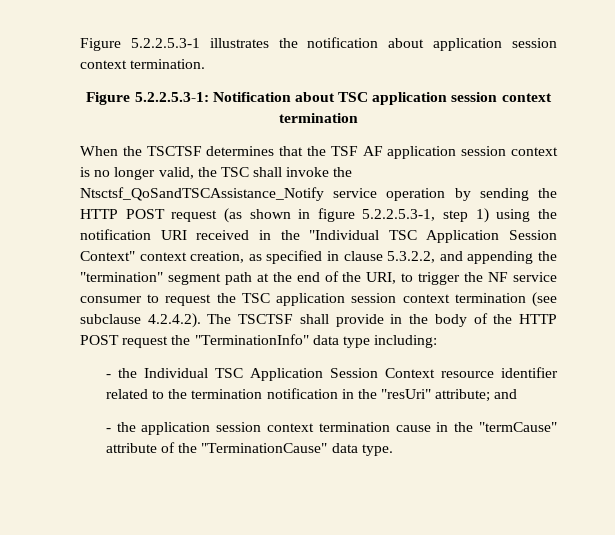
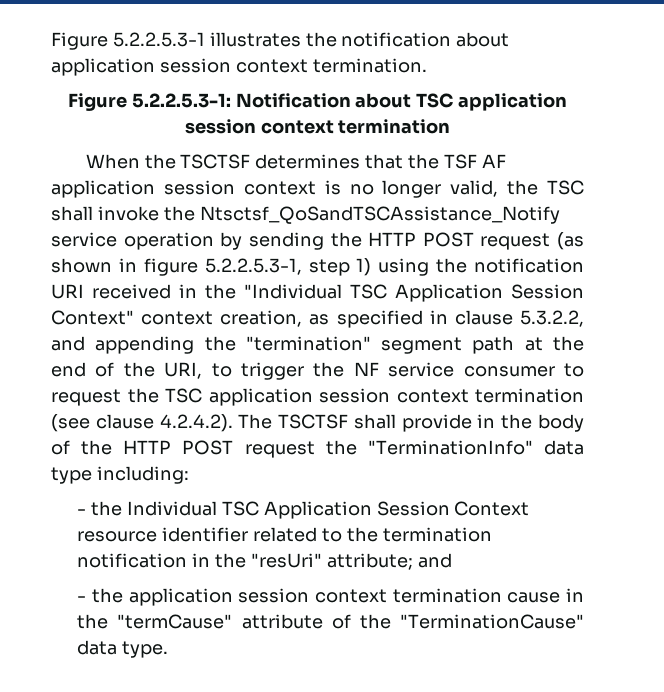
[80,314,141,324] subclause -> [95,414,154,429] clause

